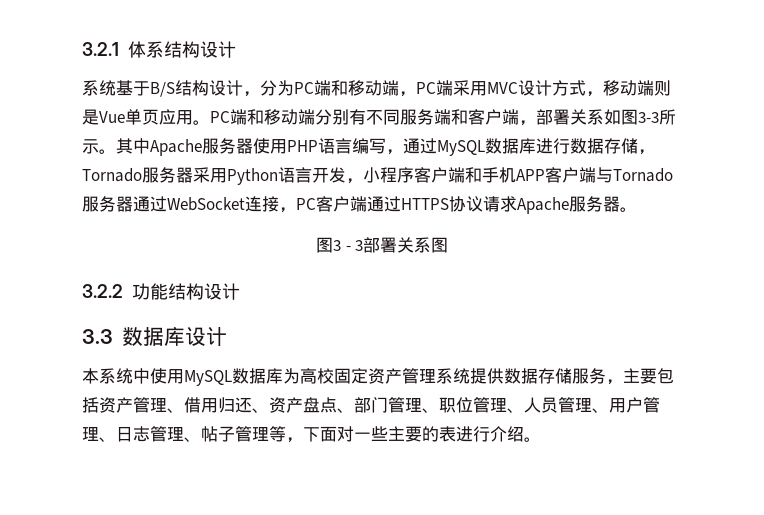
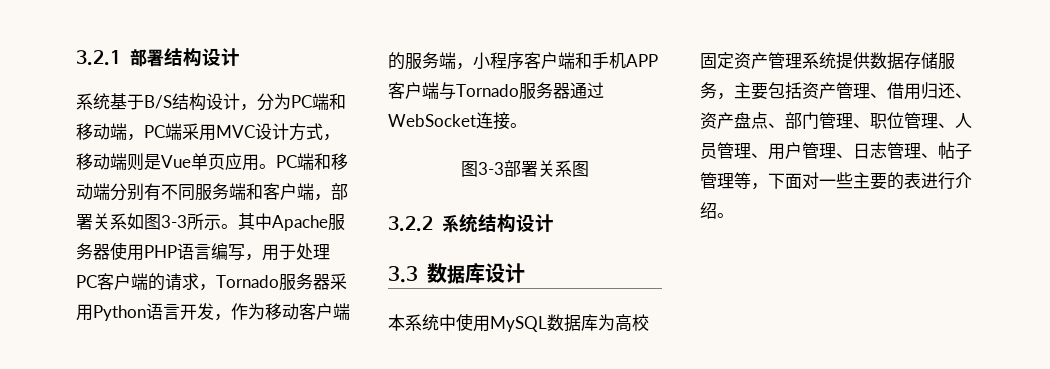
[127,41,164,58] 体系 -> [129,49,164,67] 部署
[403,138,638,156] 通过MySQL数据库进行数据存储 -> [262,243,330,261] [76,273,199,291] 用于处理PC客户端的请求
(363, 181) none -> [231,303,350,320] [388,52,473,70] 作为移动客户端的服务端，
[279,196,637,214] [315,237,364,253] ，PC客户端通过HTTPS协议请求Apache服务器。 // 图3 - 3 -> [510,123,527,128] [461,161,504,177] 。 // 图3-3
[131,283,168,300] 功能 -> [441,213,478,233] 系统

